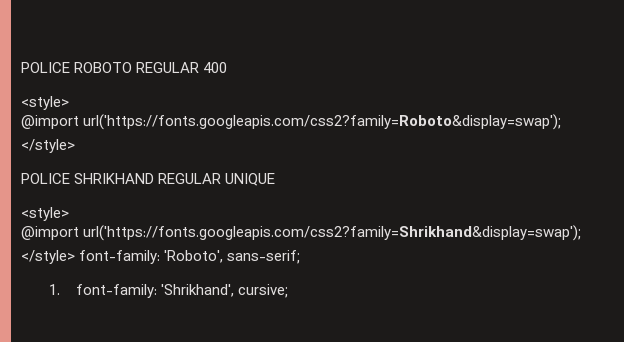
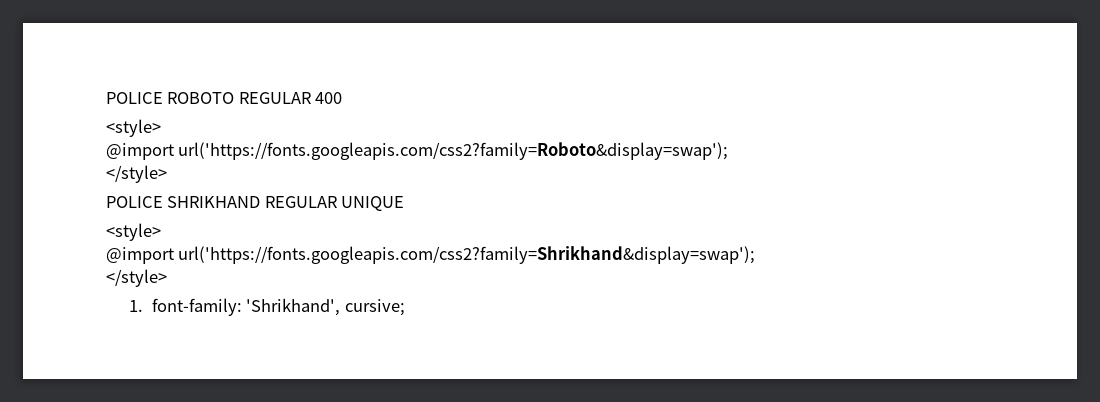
[79,250,301,264] font-family: 'Roboto', sans-serif; -> (167, 278) none

